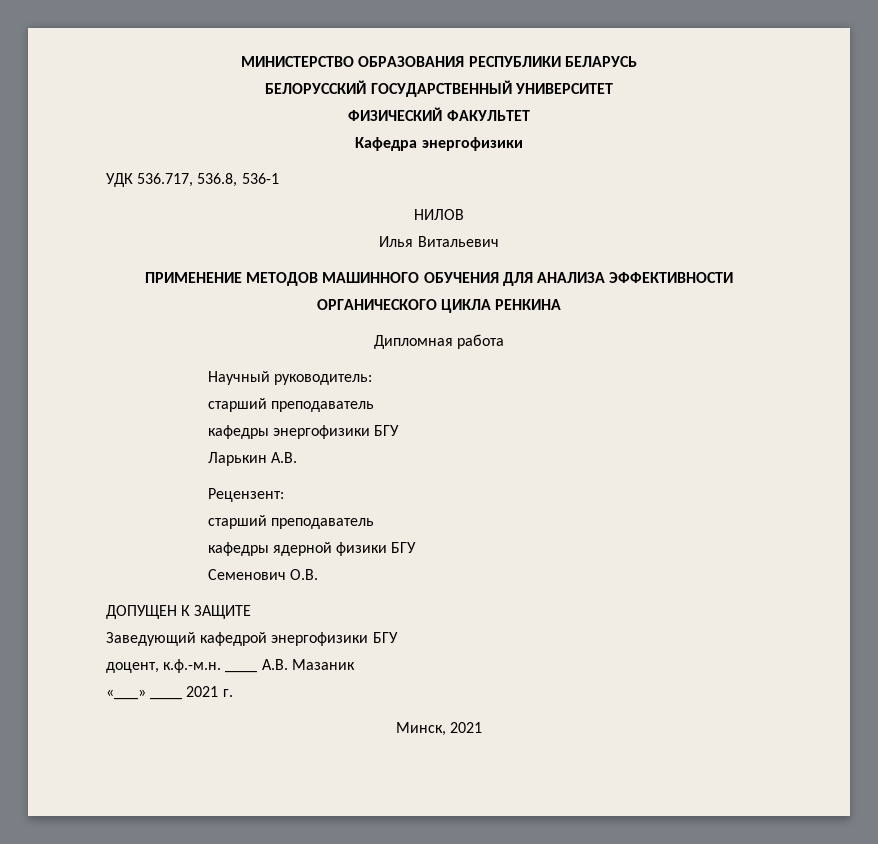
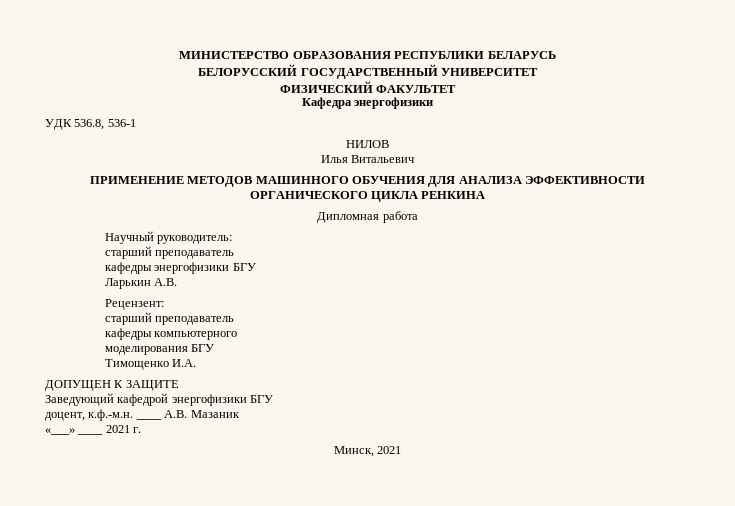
[137,173,194,187] 536.717, -> (72, 124) none
[273,542,417,556] [207,569,319,580] ядерной физики БГУ // Семенович О.В. -> [154,331,238,340] [105,344,215,355] [105,359,197,370] компьютерного // моделирования БГУ // Тимощенко И.А.

